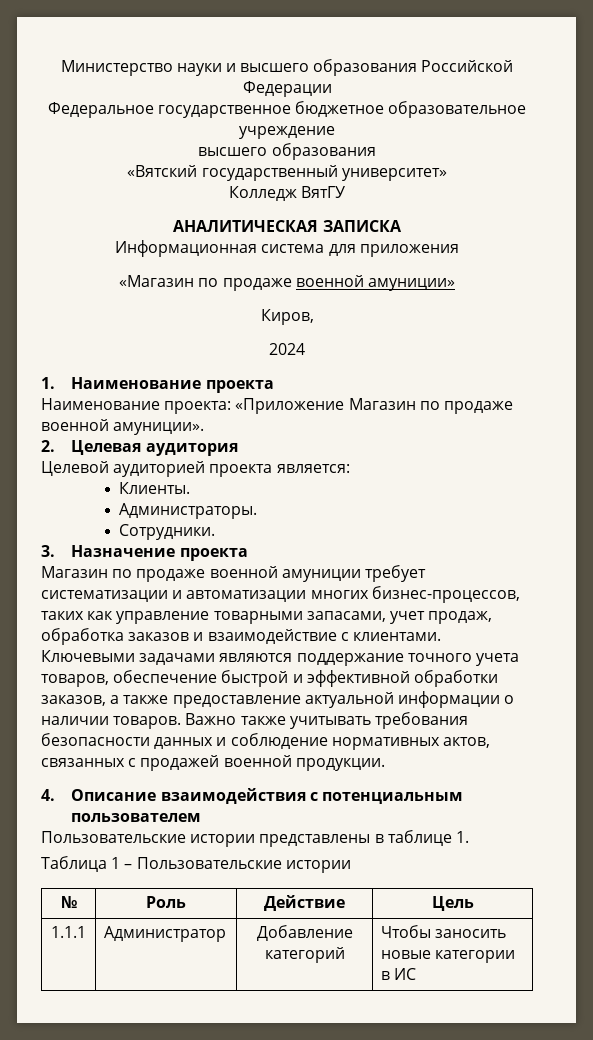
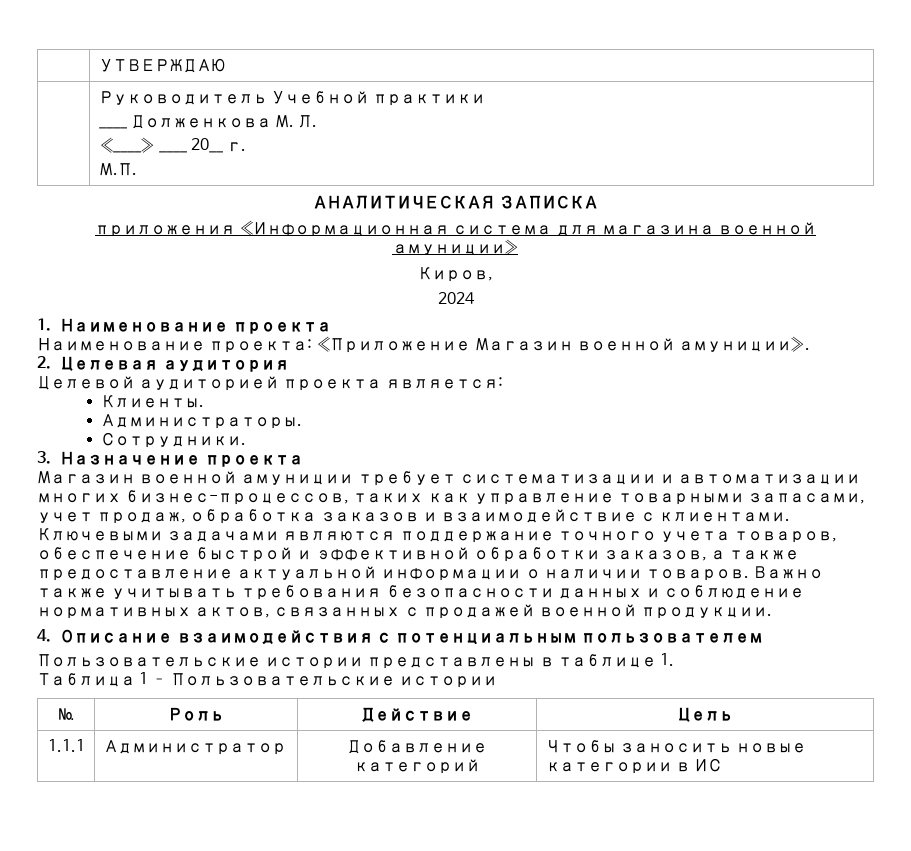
[60,59,514,76] [242,81,332,97] [47,101,527,118] [239,126,335,139] [198,143,376,160] [127,165,447,181] [228,186,346,201] [173,220,402,233] [115,240,459,257] [119,275,292,291] Министерство науки и высшего образования Российской Федерации // Федеральное государственное бюджетное образовательное учреждение // высшего образования // «Вятский государственный университет» // Колледж ВятГУ // АНАЛИТИЧЕСКАЯ ЗАПИСКА // Информационная система для приложения // «Магазин по продаже -> [98,58,225,73] [98,90,486,106] [98,115,318,129] [98,137,247,153] [98,163,137,176] [313,195,598,209] [95,220,714,237] | УТВЕРЖДАЮ // | Руководитель Учебной практики // ____ Долженкова М. Л. // «____» ____ 20__ г. // М.П. // АНАЛИТИЧЕСКАЯ ЗАПИСКА // приложения «Информационная система для магазина
[419,401,513,414] по продаже -> (573, 344) none
[112,569,206,582] по продаже -> (135, 477) none

